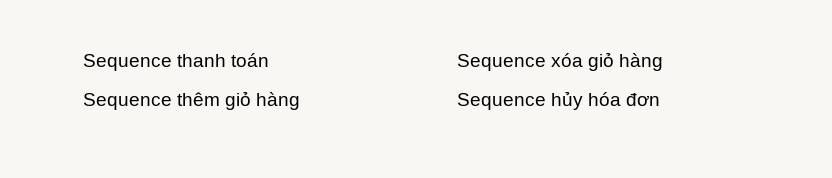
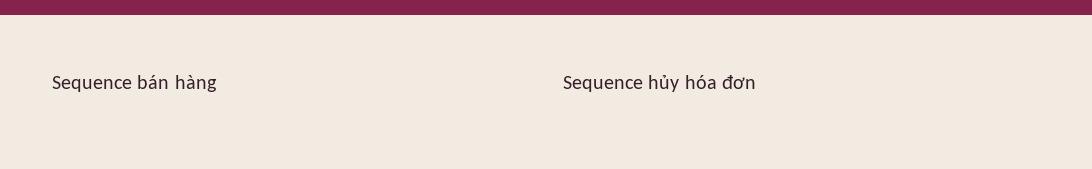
[83,53,270,71] [83,91,301,110] [457,52,615,71] Sequence thanh toán // Sequence thêm giỏ hàng // Sequence xóa giỏ -> [52,75,170,92] Sequence bán

